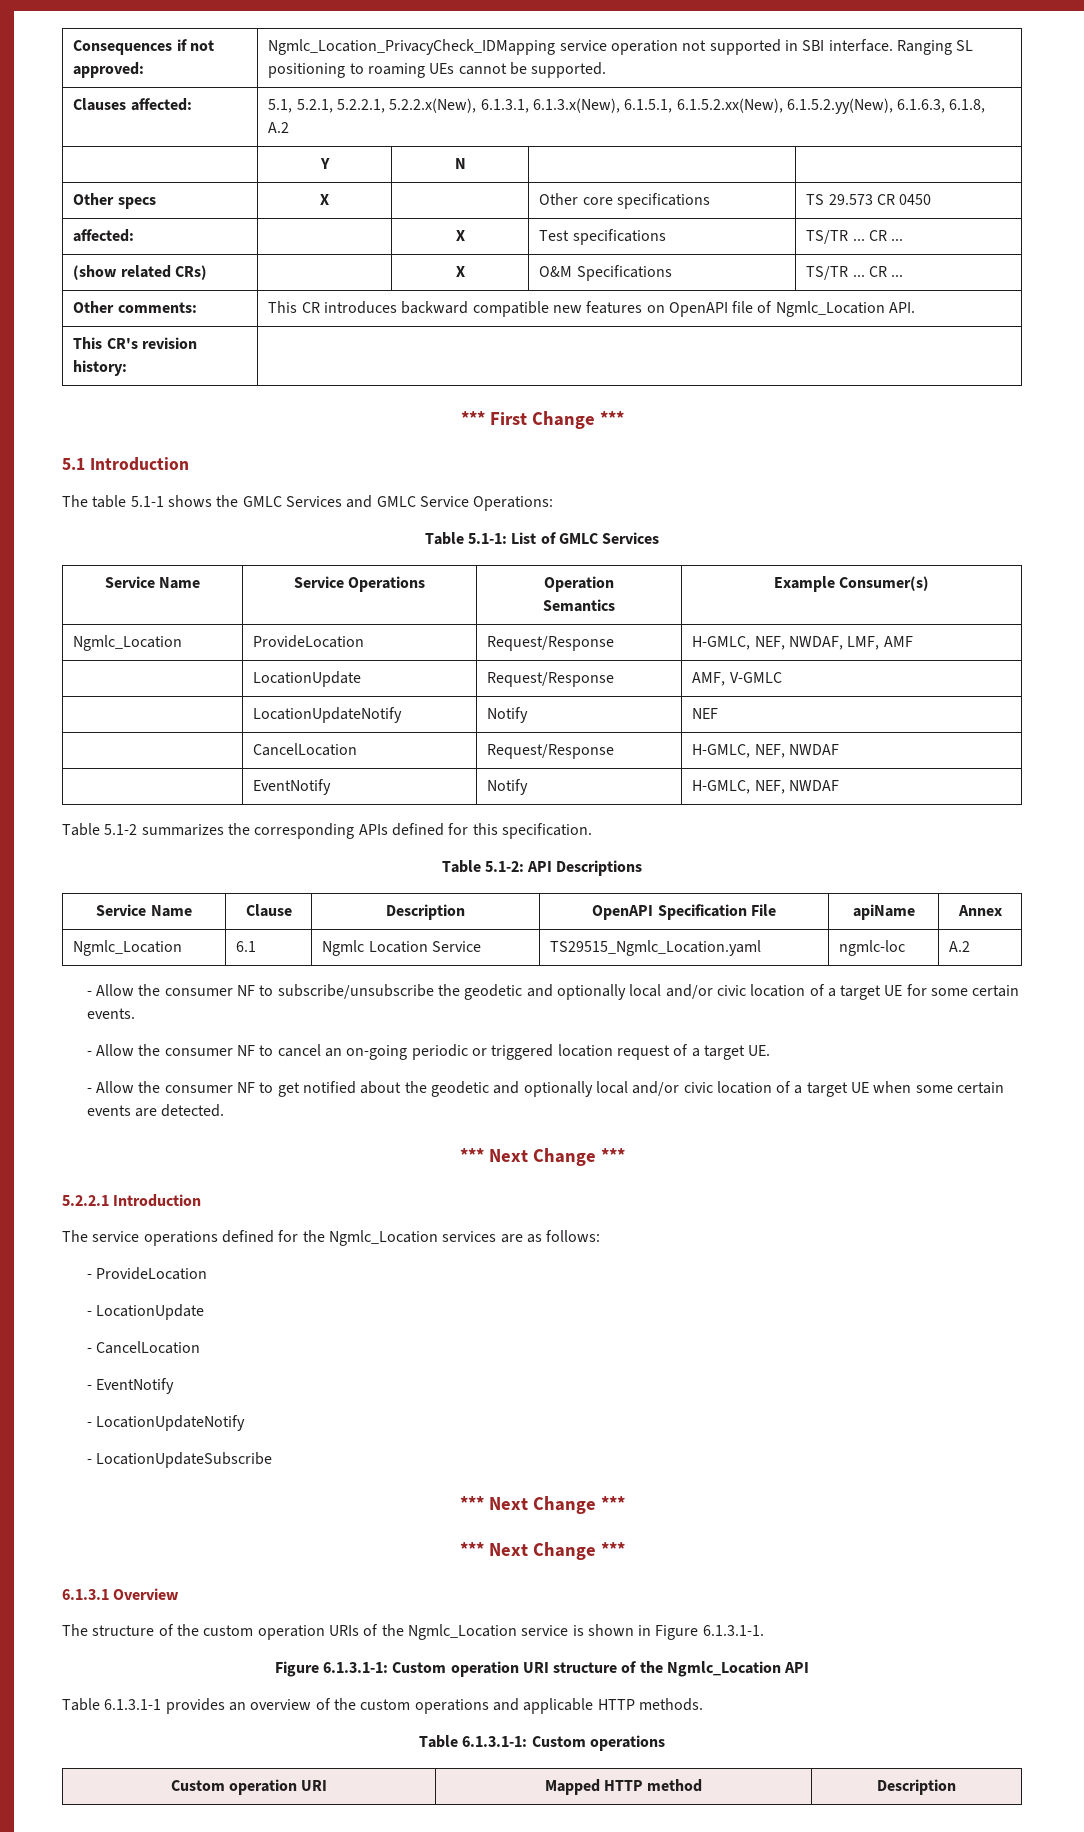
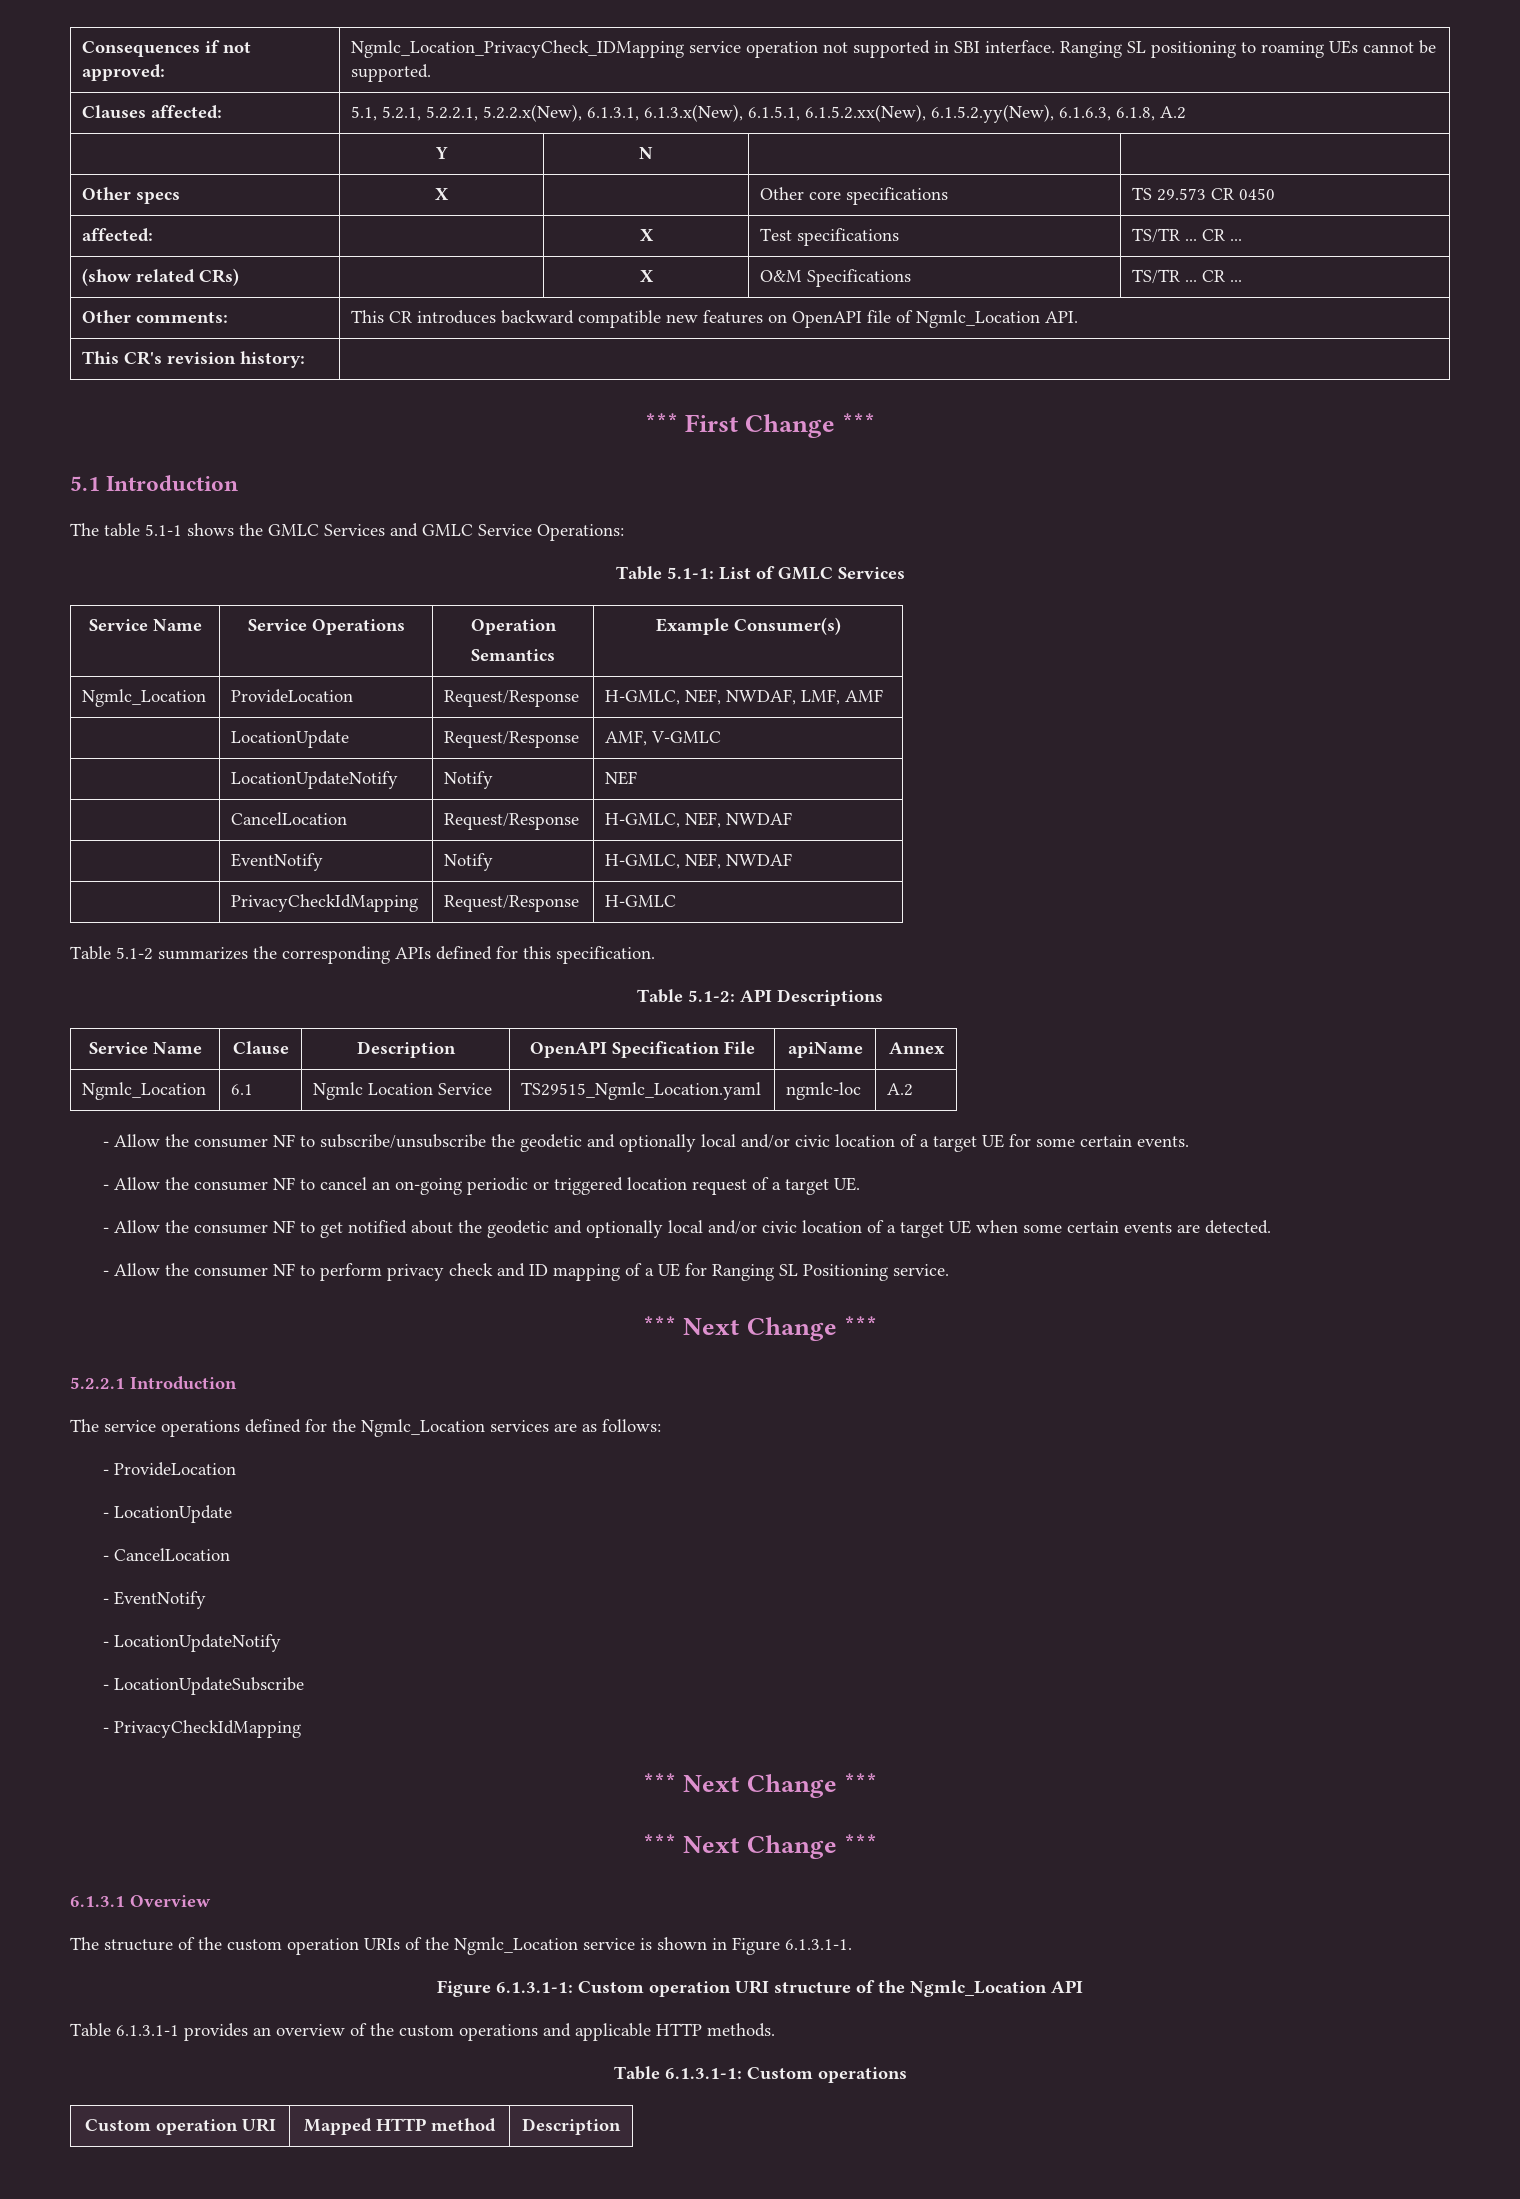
(839, 785) none -> [231,894,419,912] [444,895,580,912] [605,895,677,907] // | PrivacyCheckIdMapping | Request/Response | H-GMLC
(225, 1110) none -> [103,1263,950,1281] // - Allow the consumer NF to perform privacy check and ID mapping of a UE for Ranging SL Positioning service.
(273, 1460) none -> [103,1720,302,1738] // - PrivacyCheckIdMapping

